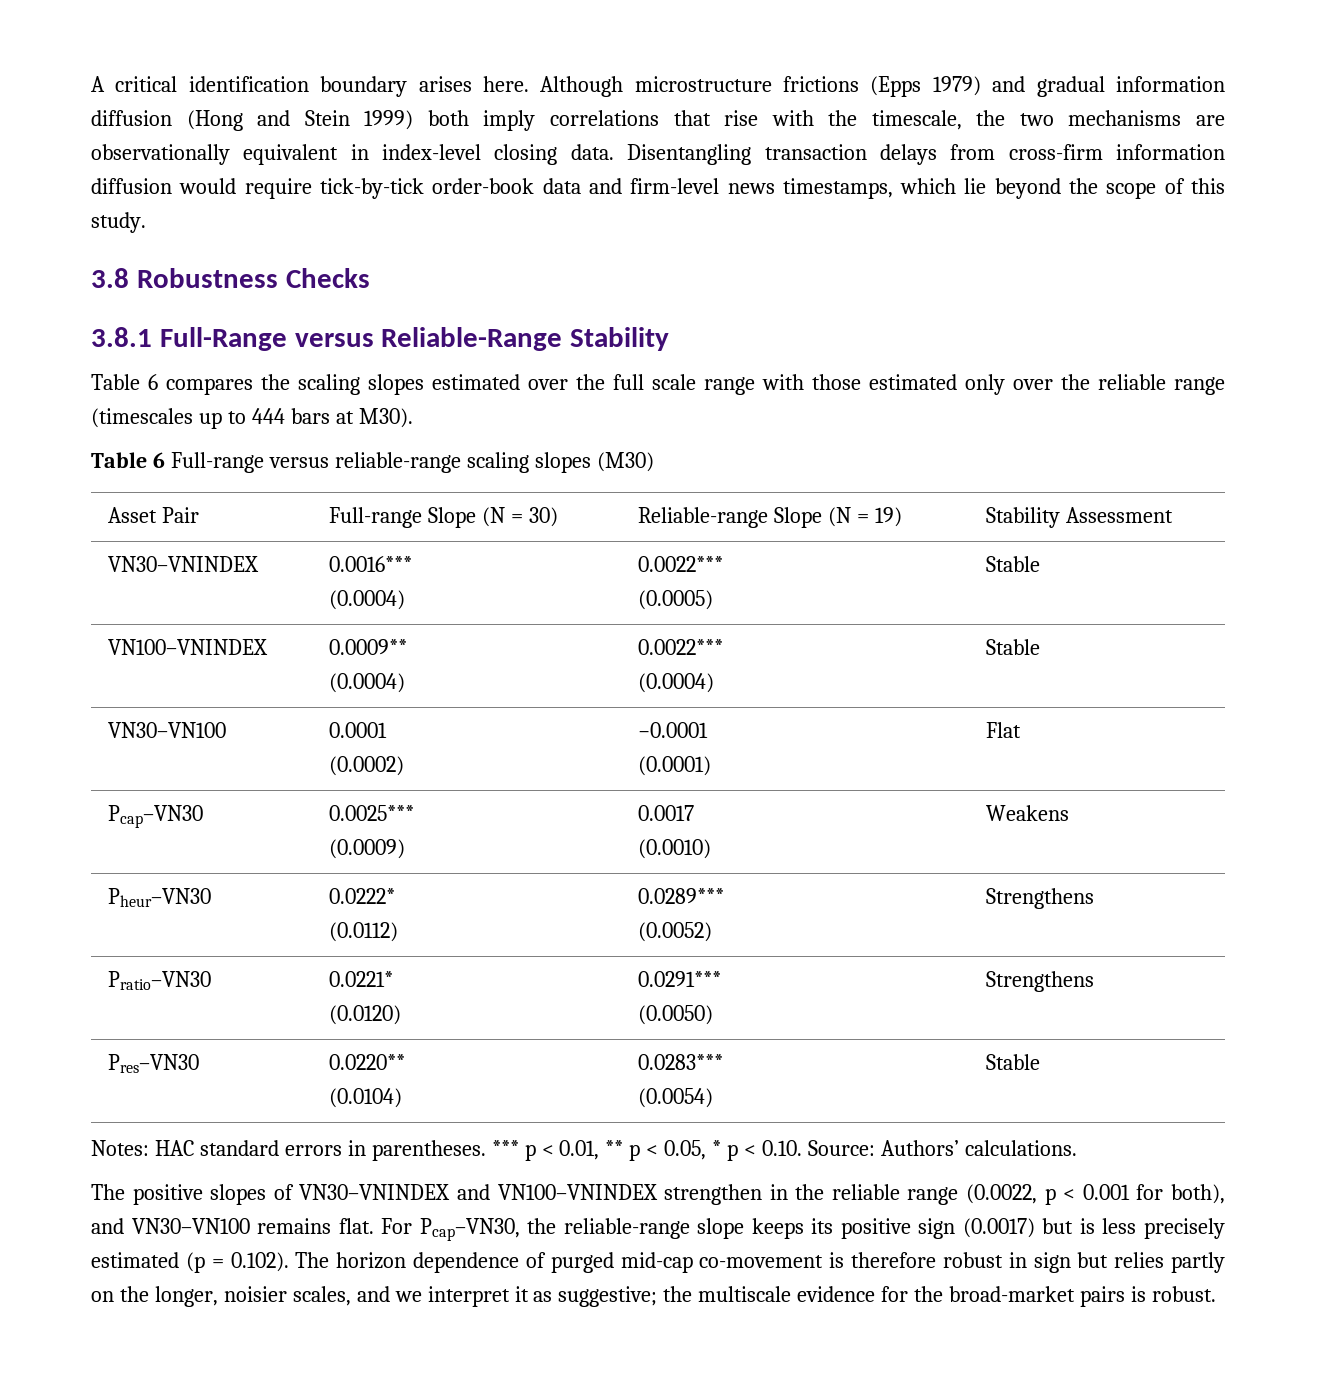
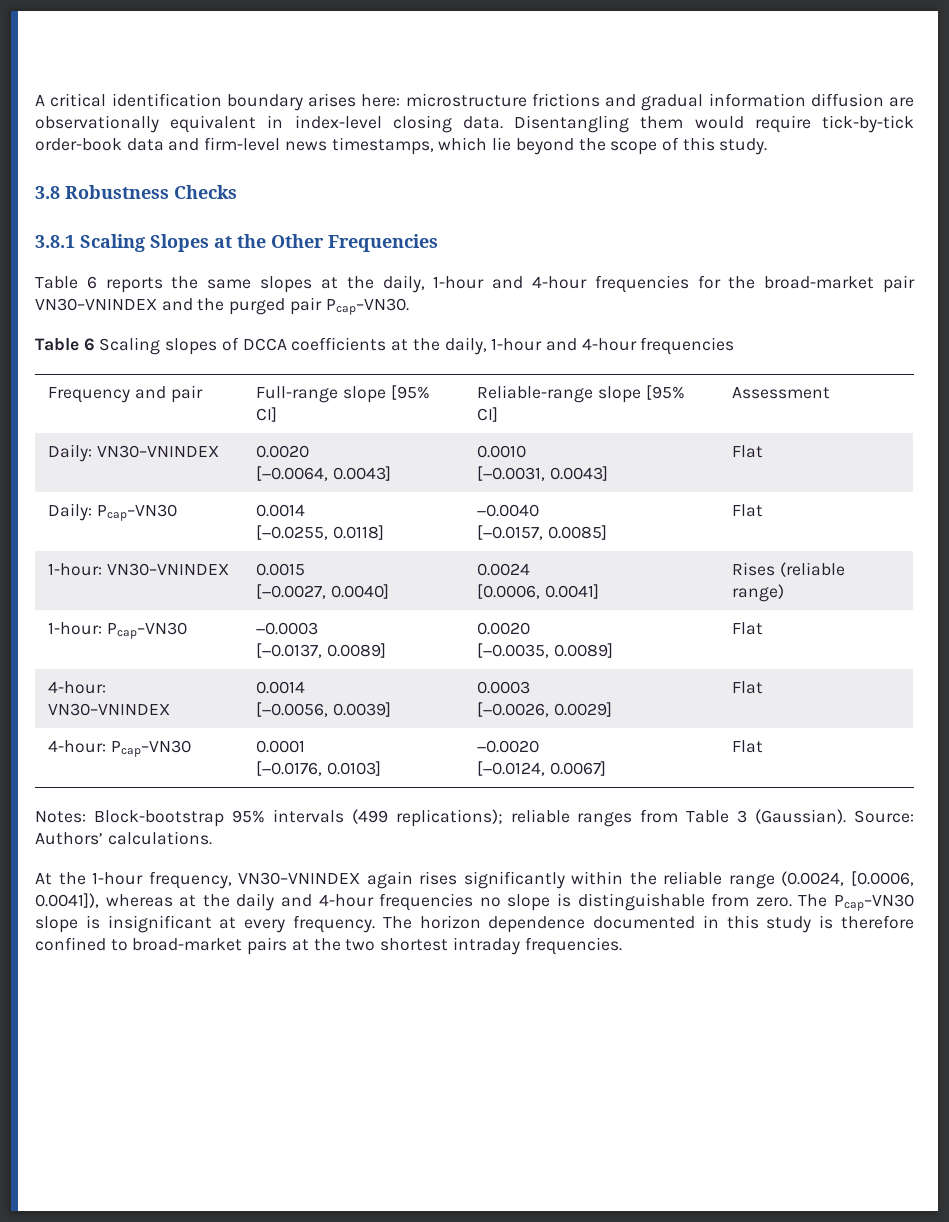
[482,76,1225,97] [91,110,1182,131] here. Although microstructure frictions (Epps 1979) and gradual information diffusion (Hong and Stein 1999) both imply correlations that rise with the timescale, the two mechanisms -> [361,93,884,111] here: microstructure frictions and gradual information diffusion
[764,144,1225,165] [91,178,172,194] transaction delays from cross-firm information diffusion -> [640,116,684,129] them
[159,327,670,351] [91,374,1225,395] [91,408,413,429] [91,452,654,473] [108,507,200,523] [329,507,559,528] [638,507,903,528] [986,507,1061,528] Full-Range versus Reliable-Range Stability // Table 6 compares the scaling slopes estimated over the full scale range with those estimated only over the reliable range (timescales up to 444 bars at M30). // Table 6 Full-range versus reliable-range scaling slopes (M30) // Asset Pair | Full-range Slope (N = 30) | Reliable-range Slope (N = 19) | Stability -> [80,234,438,252] [35,275,915,293] [35,297,409,315] [35,337,735,355] [48,385,203,403] [256,385,430,403] [256,407,278,422] [477,385,685,403] [477,407,499,422] Scaling Slopes at the Other Frequencies // Table 6 reports the same slopes at the daily, 1-hour and 4-hour frequencies for the broad-market pair VN30–VNINDEX and the purged pair Pcap–VN30. // Table 6 Scaling slopes of DCCA coefficients at the daily, 1-hour and 4-hour frequencies // Frequency and pair | Full-range slope [95% CI] | Reliable-range slope [95% CI] |
[108,556,260,572] [329,556,413,572] [329,590,406,610] [638,556,724,572] [638,590,714,610] [986,556,1041,572] [108,639,269,655] [329,639,408,655] [329,673,406,693] [638,639,724,655] [638,673,715,693] [986,639,1041,655] [108,722,227,738] [329,722,388,738] [329,756,405,776] [638,722,709,738] [638,756,712,776] [986,722,1022,738] [108,805,204,828] [329,805,415,821] [329,839,406,859] [638,805,695,821] [638,839,712,859] [986,805,1070,821] [108,888,212,907] [329,888,396,904] [329,922,399,942] [638,888,725,904] [638,922,713,942] [986,888,1095,909] [108,971,212,990] [329,971,394,987] [329,1005,402,1025] [638,971,722,987] [638,1005,714,1025] [986,971,1095,992] [108,1054,200,1073] [329,1054,406,1070] [329,1088,403,1108] [638,1054,724,1070] [638,1088,714,1108] [986,1054,1041,1070] [91,1140,1077,1161] [91,1184,1225,1205] [91,1218,1225,1241] [91,1252,1226,1273] [91,1286,1216,1307] VN30–VNINDEX | 0.0016*** // (0.0004) | 0.0022*** // (0.0005) | Stable // VN100–VNINDEX | 0.0009** // (0.0004) | 0.0022*** // (0.0004) | Stable // VN30–VN100 | 0.0001 // (0.0002) | −0.0001 // (0.0001) | Flat // Pcap–VN30 | 0.0025*** // (0.0009) | 0.0017 // (0.0010) | Weakens // Pheur–VN30 | 0.0222* // (0.0112) | 0.0289*** // (0.0052) | Strengthens // Pratio–VN30 | 0.0221* // (0.0120) | 0.0291*** // (0.0050) | Strengthens // Pres–VN30 | 0.0220** // (0.0104) | 0.0283*** // (0.0054) | Stable // Notes: HAC standard errors in parentheses. *** p < 0.01, ** p < 0.05, * p < 0.10. Source: Authors’ calculations. // The positive slopes of VN30–VNINDEX and VN100–VNINDEX strengthen in the reliable range (0.0022, p < 0.001 for both), and VN30–VN100 remains flat. For Pcap–VN30, the reliable-range slope keeps its positive sign (0.0017) but is less precisely estimated (p = 0.102). The horizon dependence of purged mid-cap co-movement is therefore robust in sign but relies partly on the longer, noisier scales, and we interpret it as suggestive; the multiscale evidence for the broad-market pairs is robust. -> [48,444,220,462] [256,445,310,458] [256,466,392,481] [477,445,527,458] [477,466,609,481] [732,445,764,458] [48,503,178,521] [256,504,306,517] [256,525,385,540] [477,504,540,517] [477,525,608,540] [732,504,764,517] [48,563,230,576] [256,563,306,576] [256,584,390,599] [477,563,531,576] [477,584,600,599] [732,562,846,577] [732,584,785,602] [48,622,188,639] [256,622,319,635] [256,643,387,658] [477,622,531,635] [477,643,614,658] [732,622,764,635] [48,681,107,694] [48,703,171,716] [256,681,306,694] [256,702,392,717] [477,681,531,694] [477,702,613,717] [732,681,764,694] [48,740,192,757] [256,740,306,753] [256,761,382,776] [477,740,540,753] [477,761,607,776] [732,740,764,753] [35,809,914,827] [35,831,212,845] [35,871,915,889] [35,893,915,911] [35,915,915,933] [35,937,622,955] Daily: VN30–VNINDEX | 0.0020 // [−0.0064, 0.0043] | 0.0010 // [−0.0031, 0.0043] | Flat // Daily: Pcap–VN30 | 0.0014 // [−0.0255, 0.0118] | −0.0040 // [−0.0157, 0.0085] | Flat // 1-hour: VN30–VNINDEX | 0.0015 // [−0.0027, 0.0040] | 0.0024 // [0.0006, 0.0041] | Rises (reliable range) // 1-hour: Pcap–VN30 | −0.0003 // [−0.0137, 0.0089] | 0.0020 // [−0.0035, 0.0089] | Flat // 4-hour: VN30–VNINDEX | 0.0014 // [−0.0056, 0.0039] | 0.0003 // [−0.0026, 0.0029] | Flat // 4-hour: Pcap–VN30 | 0.0001 // [−0.0176, 0.0103] | −0.0020 // [−0.0124, 0.0067] | Flat // Notes: Block-bootstrap 95% intervals (499 replications); reliable ranges from Table 3 (Gaussian). Source: Authors’ calculations. // At the 1-hour frequency, VN30–VNINDEX again rises significantly within the reliable range (0.0024, [0.0006, 0.0041]), whereas at the daily and 4-hour frequencies no slope is distinguishable from zero. The Pcap–VN30 slope is insignificant at every frequency. The horizon dependence documented in this study is therefore confined to broad-market pairs at the two shortest intraday frequencies.

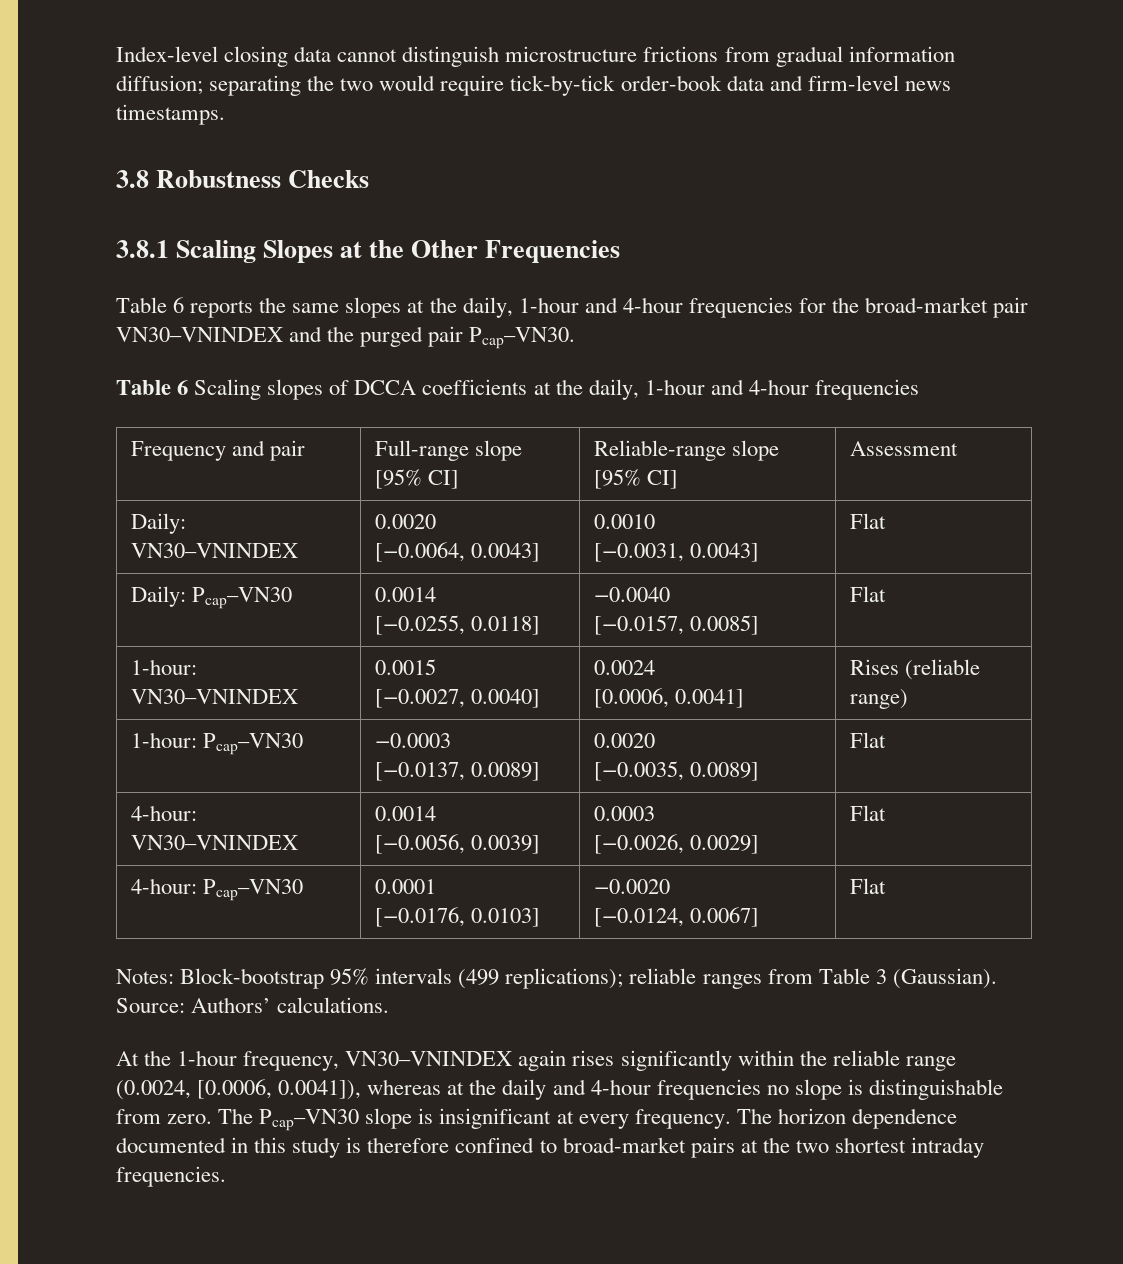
[35,93,401,111] A critical identification boundary arises here: -> [116,46,500,67] Index-level closing data cannot distinguish
[605,94,636,107] and -> [724,47,770,62] from
[810,93,914,107] [35,115,684,133] diffusion are observationally equivalent in index-level closing data. Disentangling them -> [116,75,374,96] diffusion; separating the two
[331,137,768,155] timestamps, which lie beyond the scope of this study. -> [116,104,225,125] timestamps.

